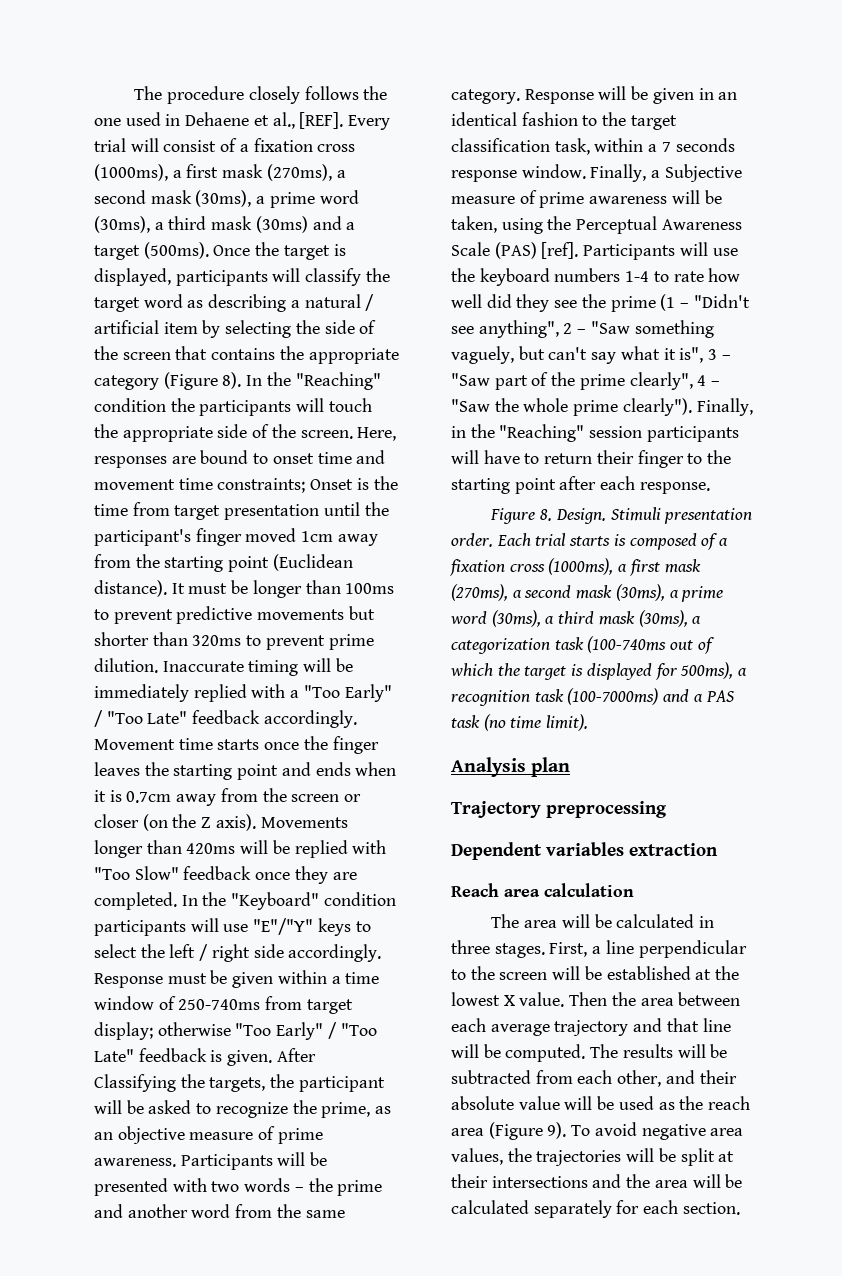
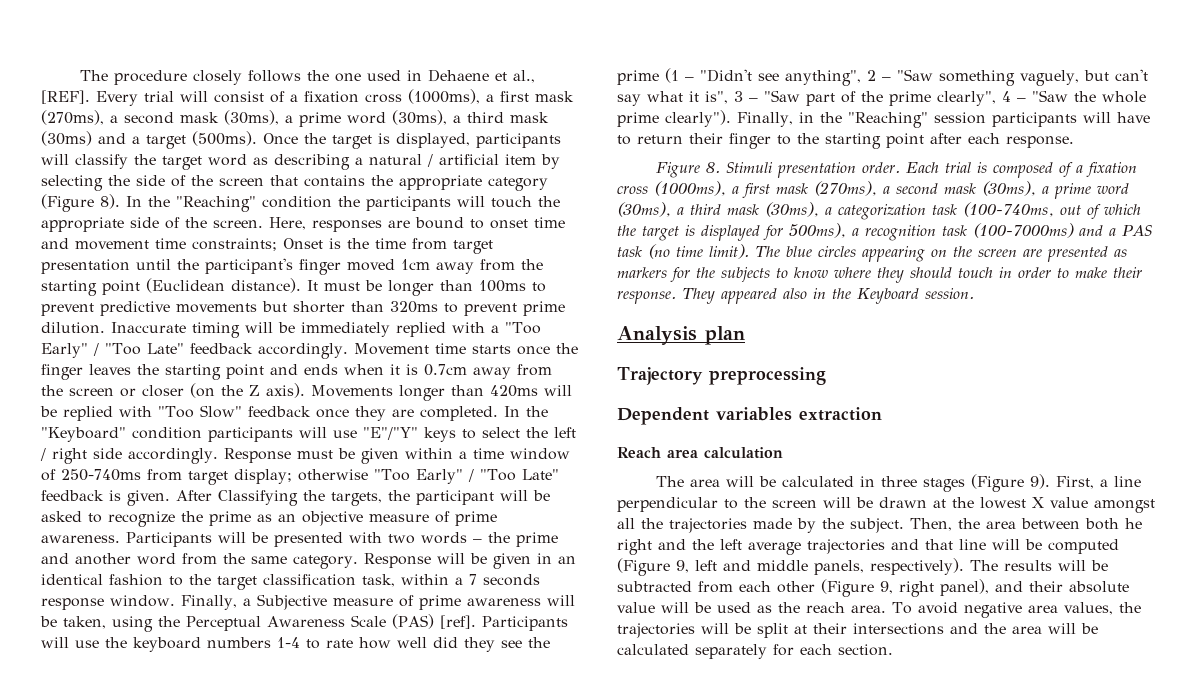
[321,1102,371,1118] prime, -> [209,511,251,526] prime
[555,508,606,524] Design. -> (720, 167) none
[569,536,611,546] starts -> (971, 167) none
[587,636,667,653] (100-740ms -> [963,202,1054,217] (100-740ms,
(589, 722) none -> [755,246,1127,262] [617,267,1142,283] [617,288,974,304] The blue circles appearing on the screen are presented as markers for the subjects to know where they should touch in order to make their response. They appeared also in the Keyboard session.
[494,943,545,958] stages. -> [922,474,1050,492] stages (Figure 9).
[606,966,691,980] established -> [879,497,927,508] drawn
[519,992,741,1007] [451,1018,629,1036] value. Then the area between each average trajectory -> [1050,497,1155,513] [617,518,1142,533] [617,539,885,555] value amongst all the trajectories made by the subject. Then, the area between both he right and the left average trajectories
[505,1044,586,1062] computed. -> [1048,539,1119,554] [617,558,964,576] computed (Figure 9, left and middle panels, respectively).
[617,1070,662,1087] other, -> [777,579,989,597] other (Figure 9, right panel),
[451,1122,567,1140] area (Figure 9). -> [851,605,886,613] area.

